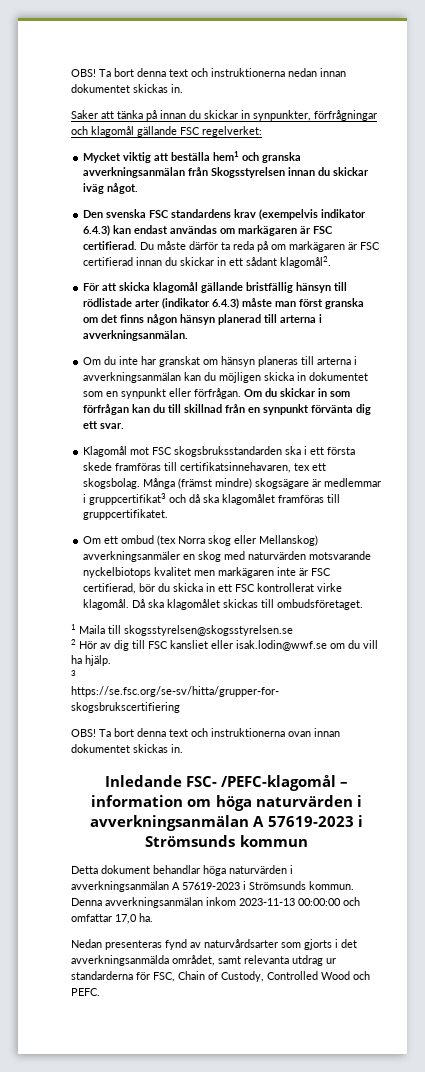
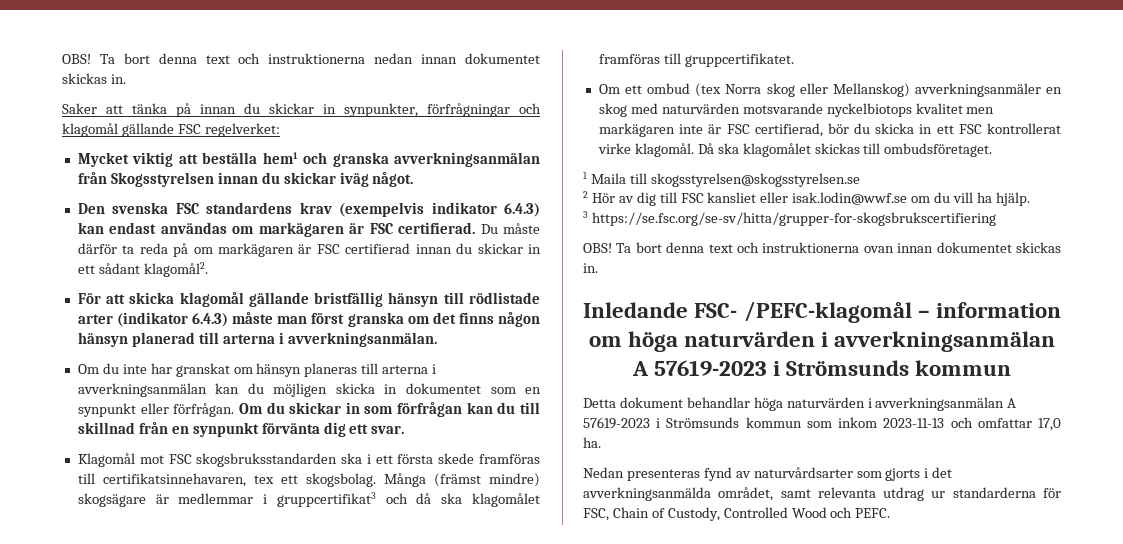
[309,881,354,890] [71,897,203,908] kommun. Denna avverkningsanmälan -> [745,417,832,428] kommun som
[298,898,341,906] 00:00:00 -> (945, 423) none

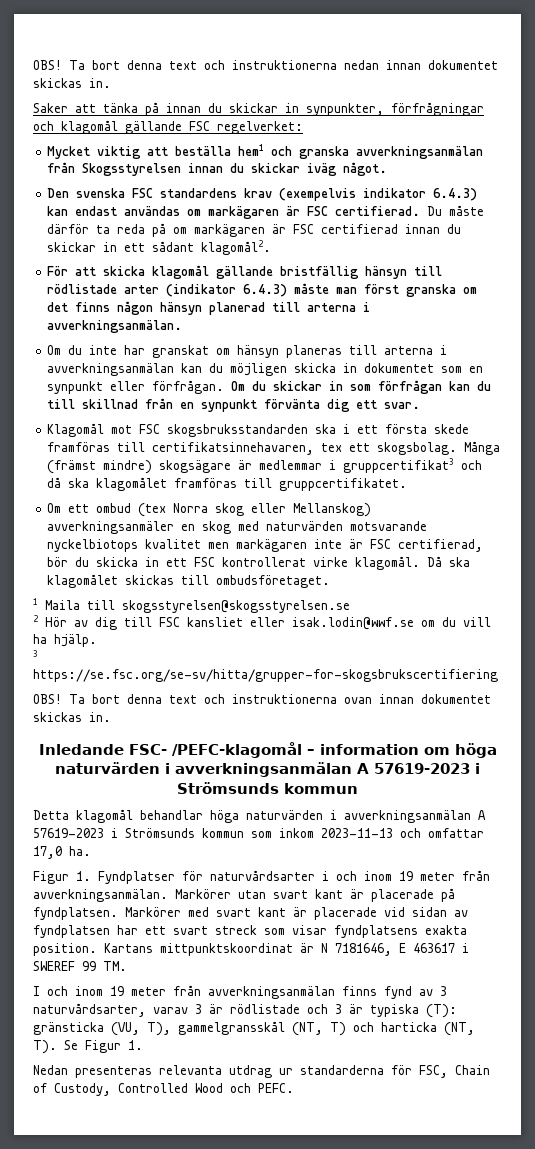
[619,397,683,408] dokument -> [76,809,133,823] klagomål
[583,467,953,481] [583,487,811,501] Nedan presenteras fynd av naturvårdsarter som gjorts i det avverkningsanmälda området, samt -> [33,870,490,884] [33,888,455,902] [33,907,468,920] [33,925,467,938] [33,943,469,956] [33,961,127,971] [33,985,447,999] [33,1003,457,1018] [33,1021,475,1036] [33,1040,143,1054] [33,1065,152,1078] Figur 1. Fyndplatser för naturvårdsarter i och inom 19 meter från avverkningsanmälan. Markörer utan svart kant är placerade på fyndplatsen. Markörer med svart kant är placerade vid sidan av fyndplatsen har ett svart streck som visar fyndplatsens exakta position. Kartans mittpunktskoordinat är N 7181646, E 463617 i SWEREF 99 TM. // I och inom 19 meter från avverkningsanmälan finns fynd av 3 naturvårdsarter, varav 3 är rödlistade och 3 är typiska (T): gränsticka (VU, T), gammelgransskål (NT, T) och harticka (NT, T). Se Figur 1. // Nedan presenteras

